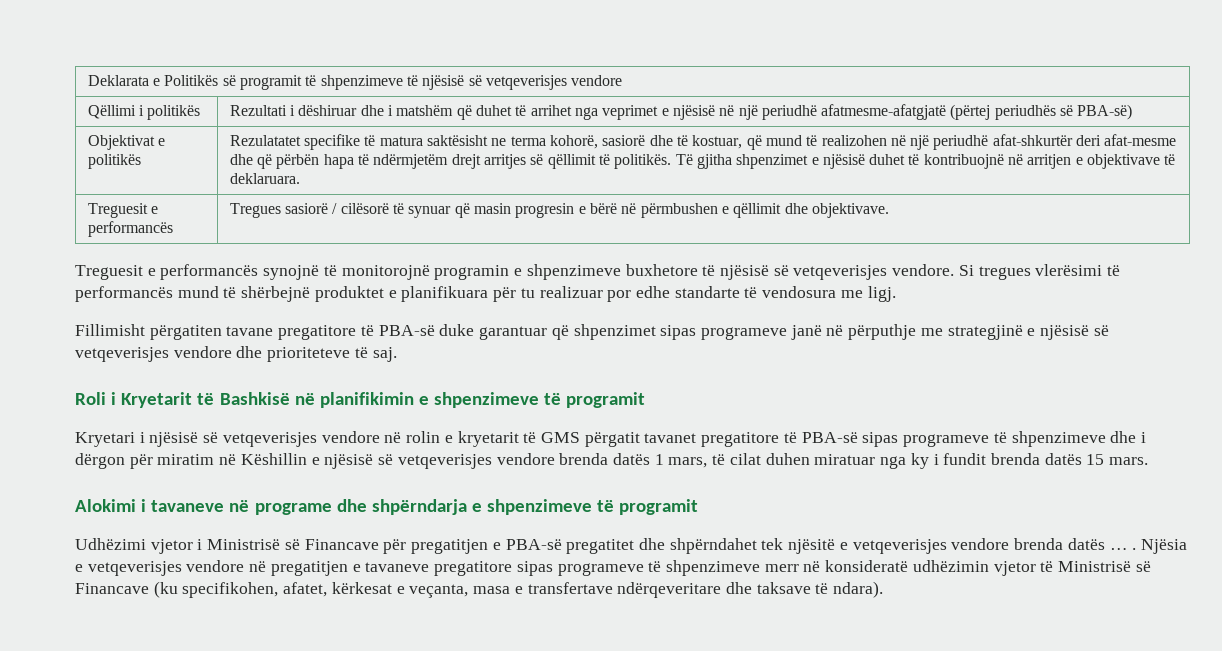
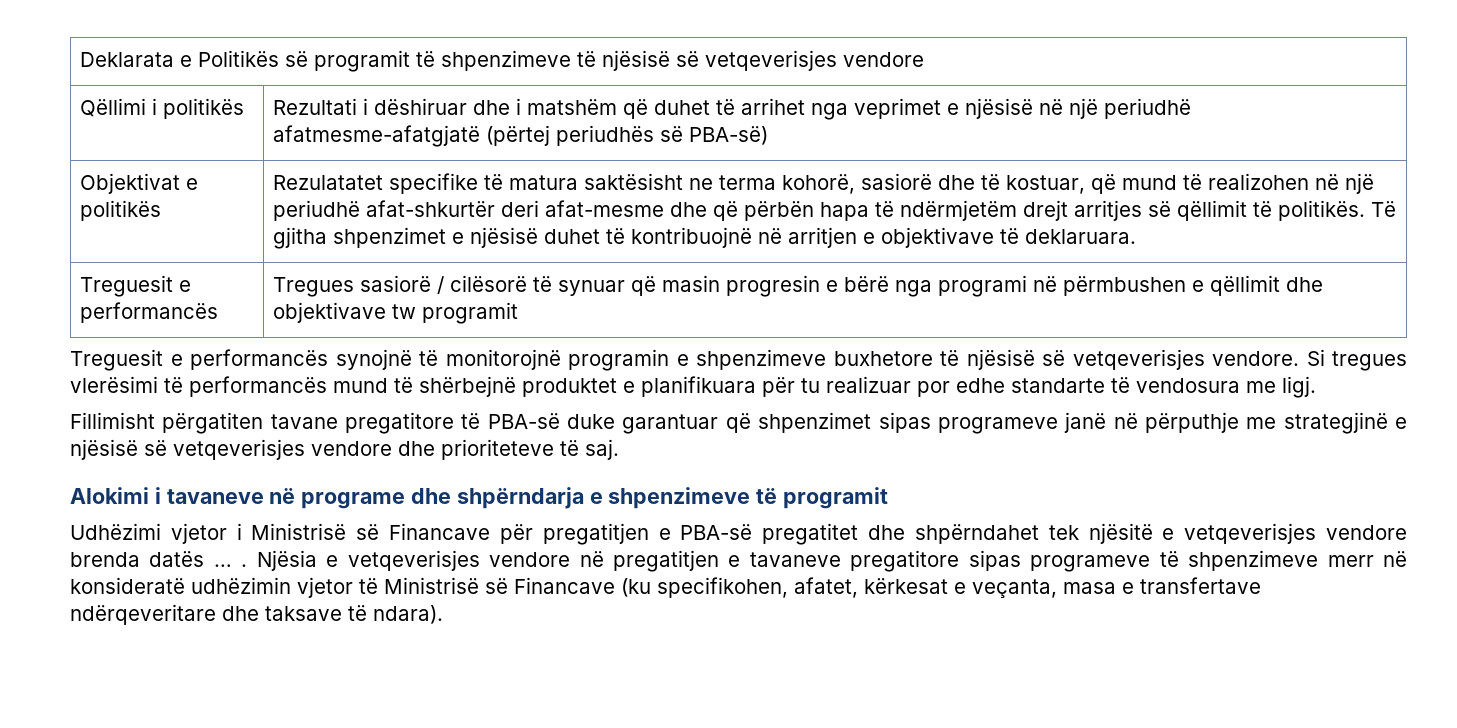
(617, 208) none -> [895,275,1028,297] nga programi
[811,203,889,218] objektivave. -> [273,302,519,324] objektivave tw programit
[75,392,646,408] [75,431,1146,447] [75,453,1149,469] // Roli i Kryetarit të Bashkisë në planifikimin e shpenzimeve të programit // Kryetari i njësisë së vetqeverisjes vendore në rolin e kryetarit të GMS përgatit tavanet pregatitore të PBA-së sipas programeve të shpenzimeve dhe i dërgon për miratim në Këshillin e njësisë së vetqeverisjes vendore brenda datës 1 mars, të cilat duhen miratuar nga ky i fundit brenda datës 15 mars. -> (619, 449) none

